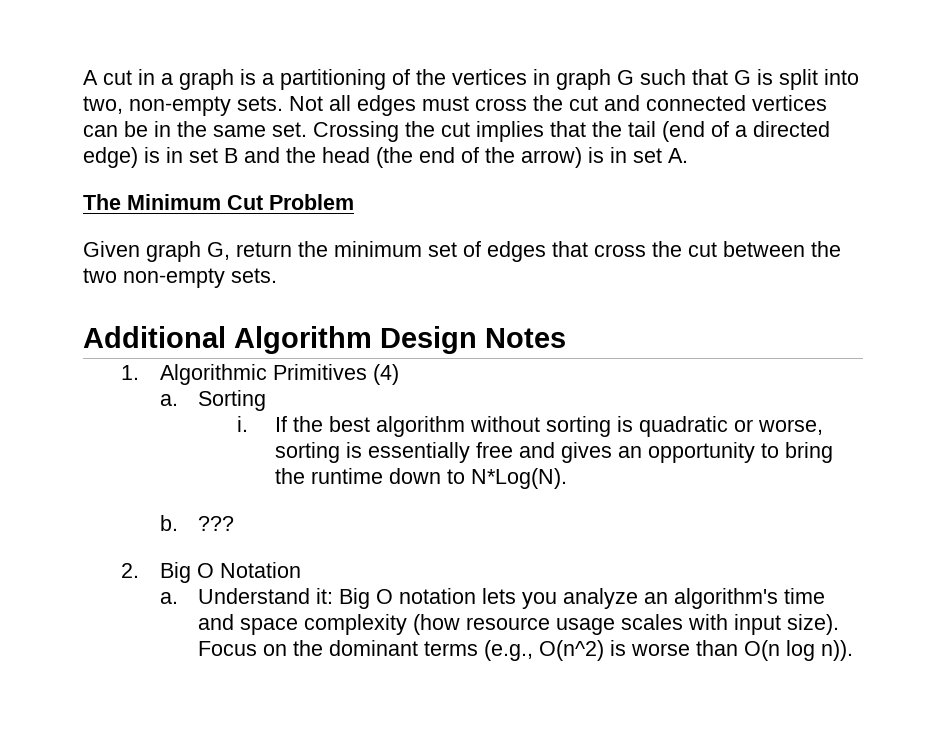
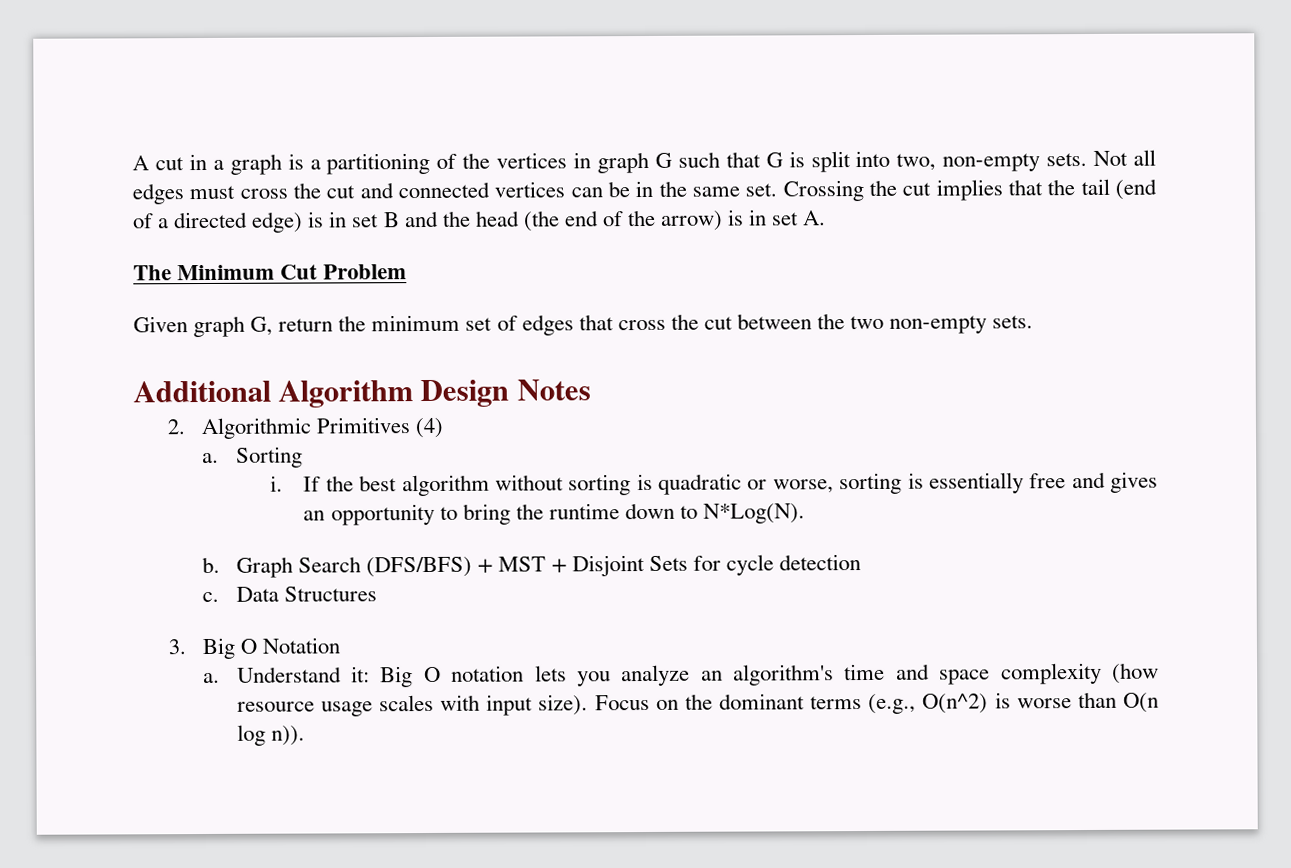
[121,365,140,380] 1. -> [166,419,185,435] 2.
[198,516,235,531] [121,563,140,578] ??? // 2. -> [235,554,862,578] [201,586,377,603] [167,639,186,655] Graph Search (DFS/BFS) + MST + Disjoint Sets for cycle detection // c. Data Structures // 3.

